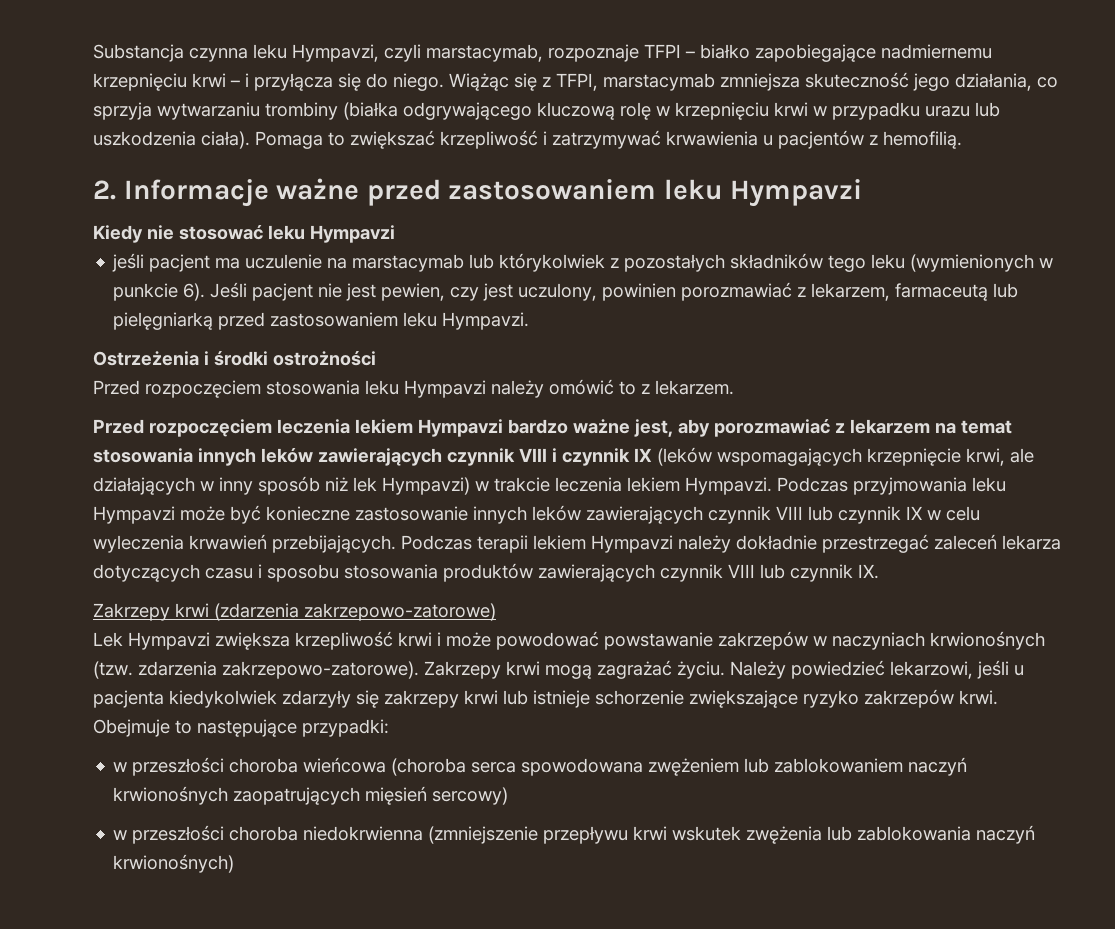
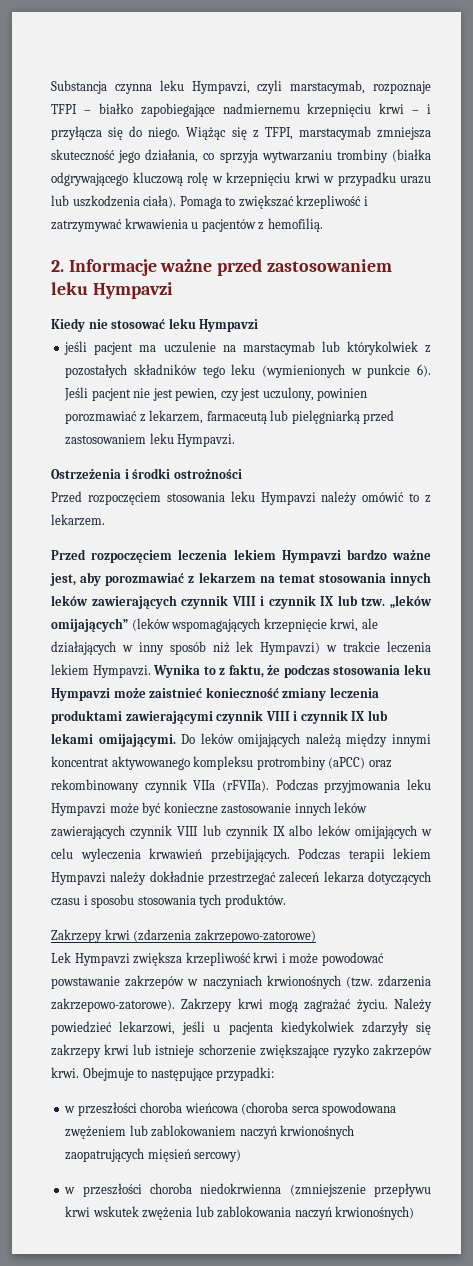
(652, 455) none -> [337,595,432,609] [51,618,128,632] lub tzw. „leków omijających”
(772, 486) none -> [153,664,432,678] [51,687,379,701] [51,710,388,724] [51,733,431,747] [51,756,392,770] [51,779,269,793] Wynika to z faktu, że podczas stosowania leku Hympavzi może zaistnieć konieczność zmiany leczenia produktami zawierającymi czynnik VIII i czynnik IX lub lekami omijającymi. Do leków omijających należą między innymi koncentrat aktywowanego kompleksu protrombiny (aPCC) oraz rekombinowany czynnik VIIa (rFVIIa).
(922, 513) none -> [289,825,417,839] albo leków omijających
[443,563,879,582] produktów zawierających czynnik VIII lub czynnik IX. -> [199,894,286,908] tych produktów.

